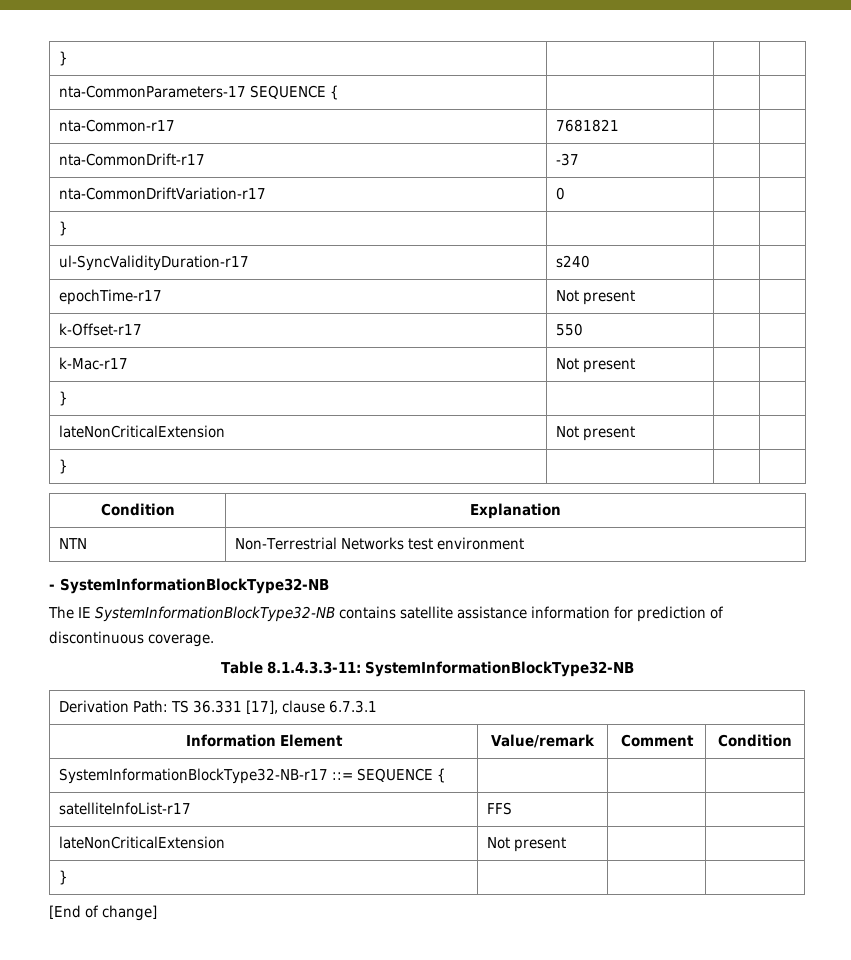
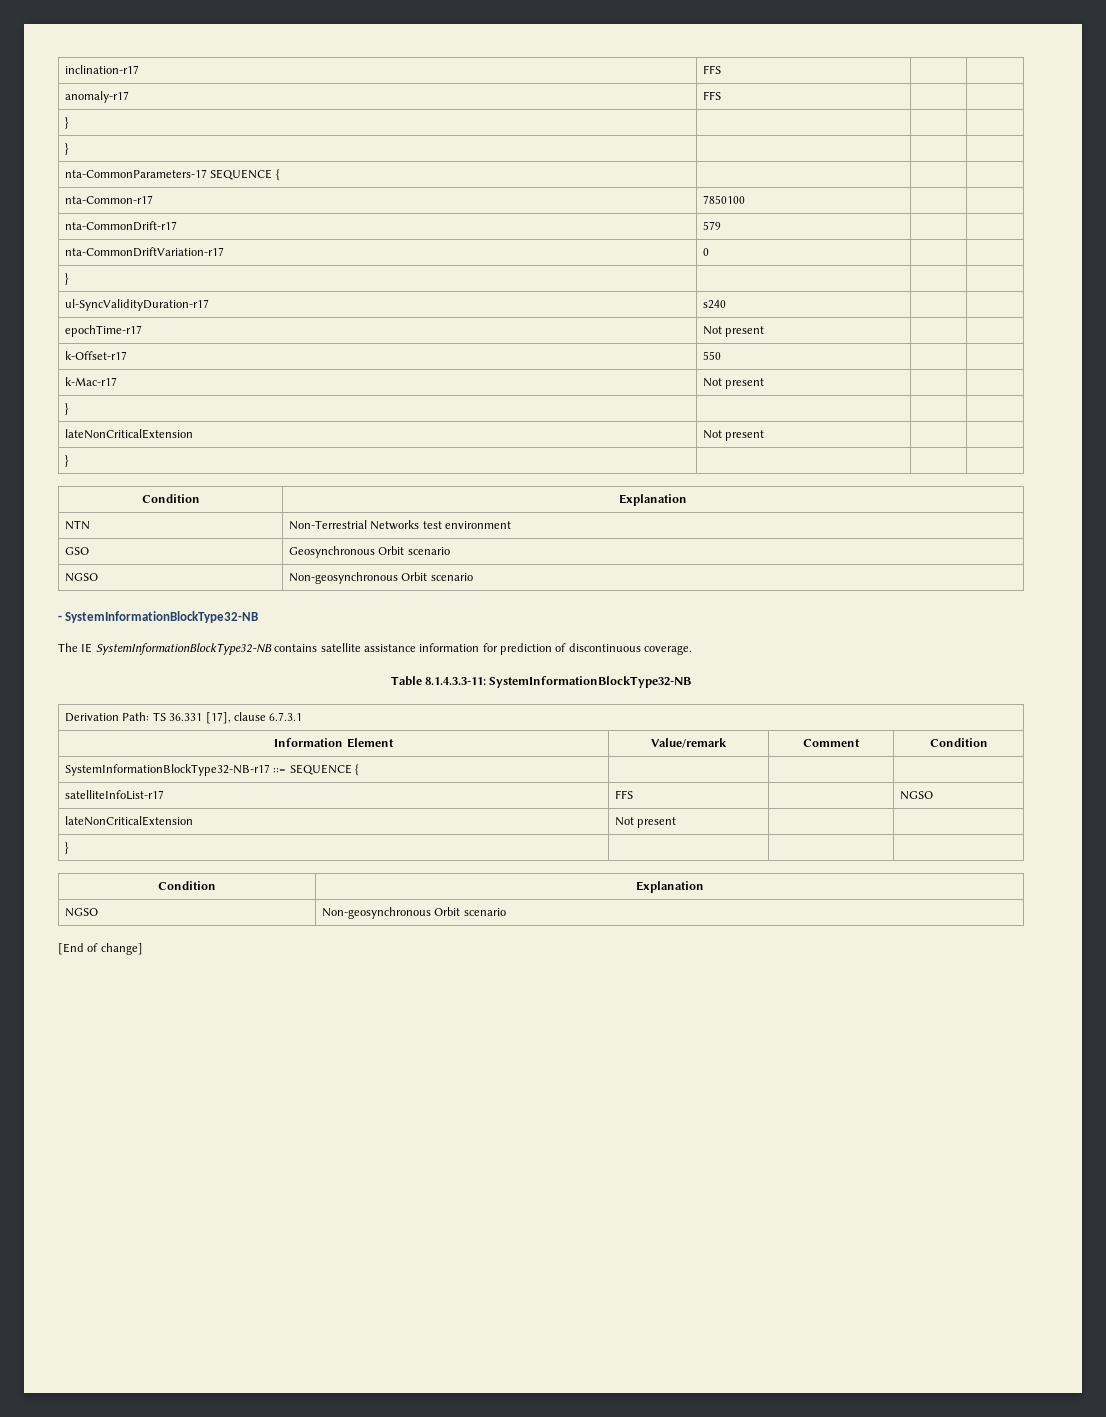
(59, 58) none -> [65,65,140,74] [703,65,722,74] [65,91,130,103] [703,91,722,100] [65,117,70,129] inclination-r17 | FFS | | // anomaly-r17 | FFS | | // } | | | //
[556,119,620,132] 7681821 -> [703,195,746,204] 7850100
[556,153,580,166] -37 -> [703,221,722,230] 579
(525, 543) none -> [65,547,90,555] [289,546,450,558] [65,573,99,582] [289,572,473,584] // GSO | Geosynchronous Orbit scenario // NGSO | Non-geosynchronous Orbit scenario
[59,836,226,849] [487,837,567,852] [59,870,69,885] // lateNonCriticalExtension | Not present | | // } | | | -> [900,791,934,800] [65,816,194,826] [615,817,677,828] [65,842,70,854] [158,881,216,890] [635,881,704,893] [65,908,99,917] [322,907,506,919] NGSO // lateNonCriticalExtension | Not present | | // } | | | // Condition | Explanation // NGSO | Non-geosynchronous Orbit scenario

